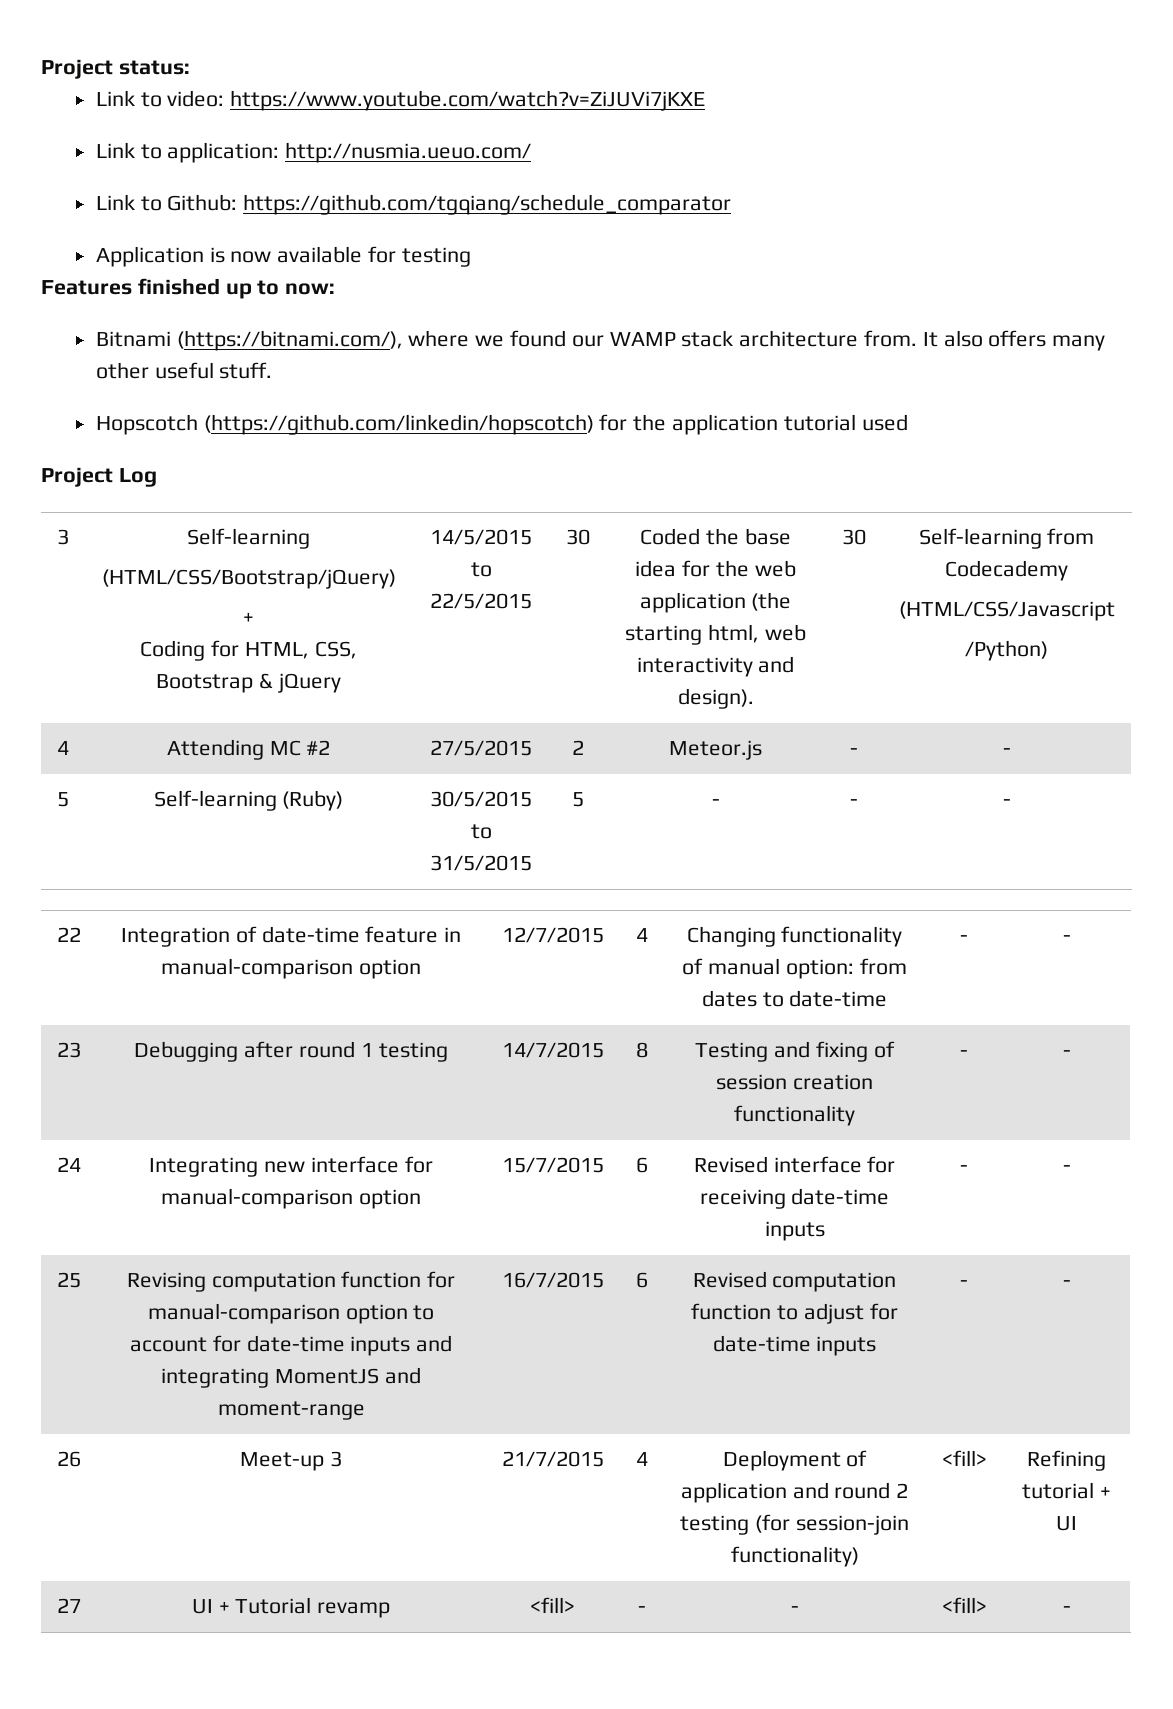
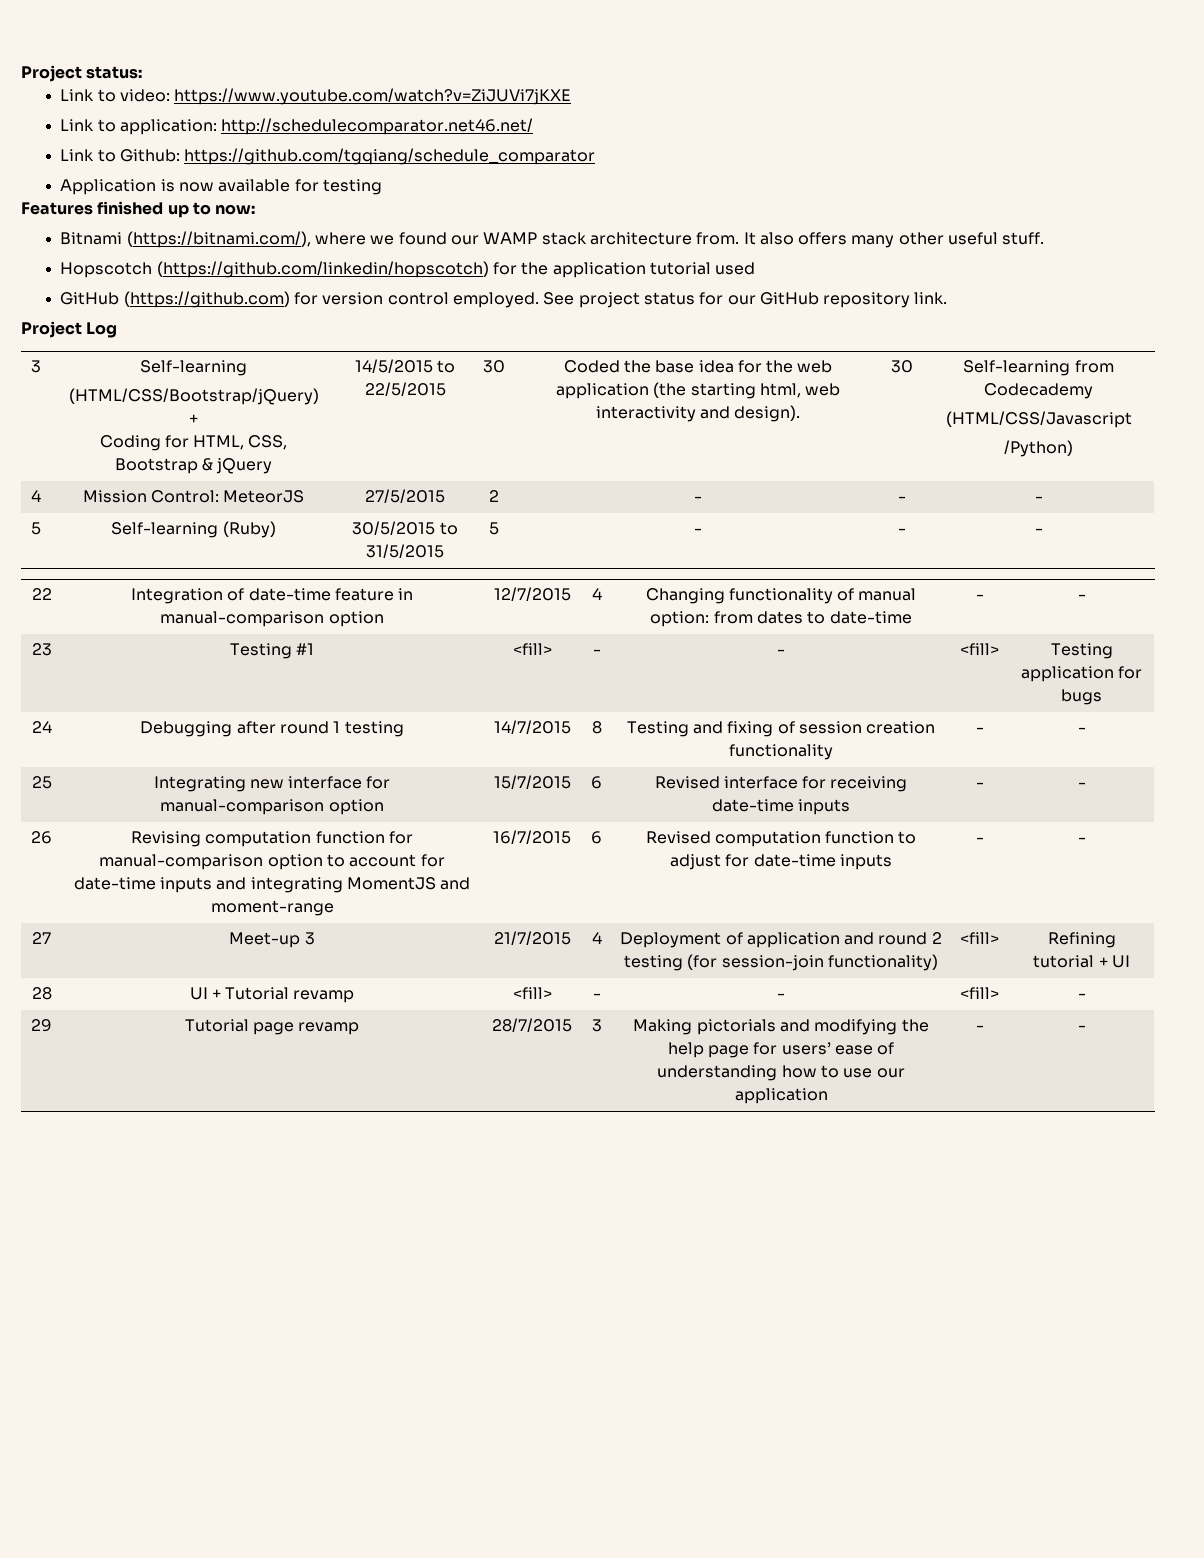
[285,142,532,163] http://nusmia.ueuo.com/ -> [221,118,534,135] http://schedulecomparator.net46.net/
(908, 422) none -> [60,291,948,308] // GitHub (https://github.com) for version control employed. See project status for our GitHub repository link.
[166,739,331,760] Attending MC #2 -> [82,490,305,503] Mission Control: MeteorJS
[669,740,762,760] Meteor.js -> [694,496,702,502] -
(81, 1050) none -> [229,643,315,659] [512,643,552,655] [592,649,601,655] [777,649,785,655] [960,643,999,655] [1050,643,1113,659] [1020,666,1143,682] [1061,689,1102,705] [31,721,52,733] | Testing #1 | <fill> | - | - | <fill> | Testing application for bugs // 24
[57,1157,81,1172] 24 -> [31,776,52,789] 25
[57,1272,81,1288] 25 -> [31,831,52,844] 26
[57,1451,81,1467] 26 -> [32,932,51,944] 27
[57,1598,81,1613] 27 -> [31,987,52,1000] 28
(1071, 1609) none -> [31,1019,52,1032] [184,1019,360,1035] [492,1018,572,1032] [591,1019,602,1032] [633,1019,929,1035] [667,1042,895,1058] [657,1065,905,1081] [734,1088,828,1104] [975,1025,984,1031] [1077,1025,1086,1031] // 29 | Tutorial page revamp | 28/7/2015 | 3 | Making pictorials and modifying the help page for users’ ease of understanding how to use our application | - | -

